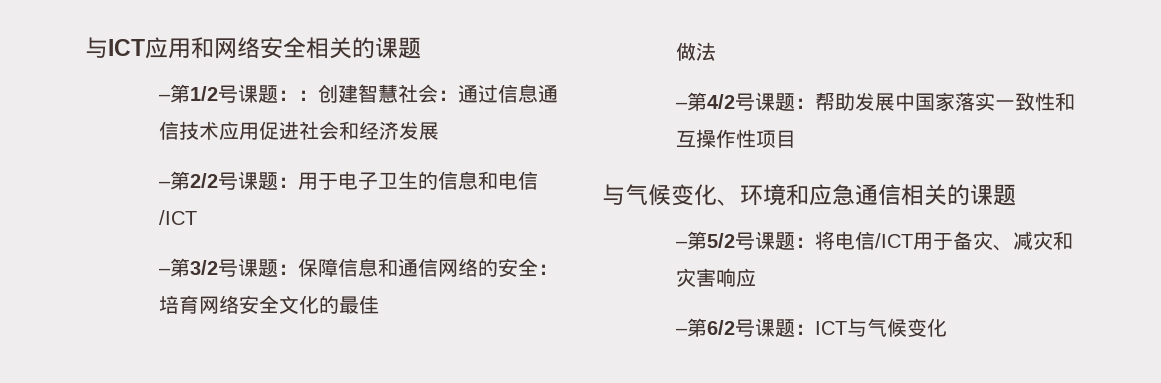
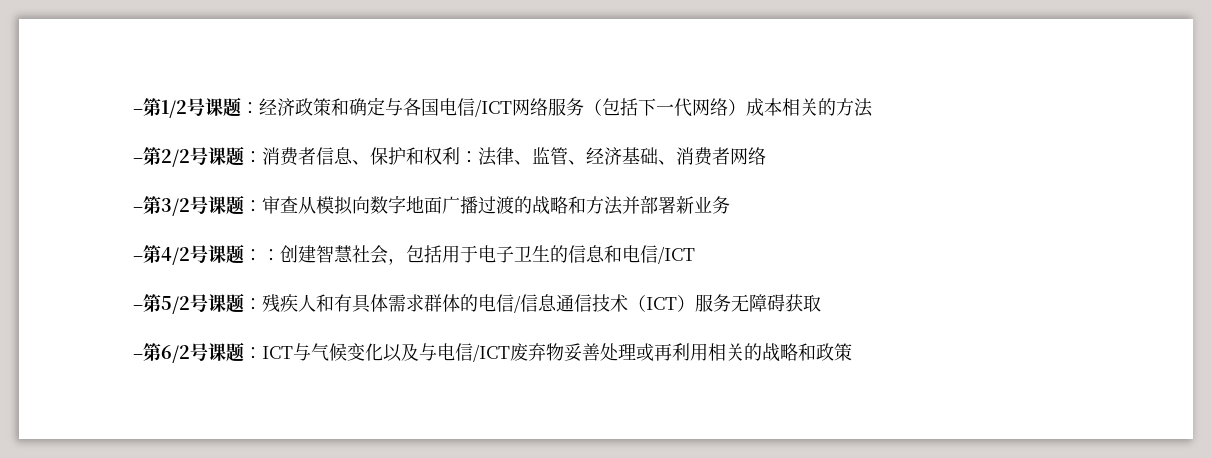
[85,37,421,59] [159,84,219,103] 与ICT应用和网络安全相关的课题 // –第1/2 -> [132,97,873,118] [132,146,766,167] [132,195,730,216] [132,245,190,265] –第1/2号课题：经济政策和确定与各国电信/ICT网络服务（包括下一代网络）成本相关的方法 // –第2/2号课题：消费者信息、保护和权利：法律、监管、经济基础、消费者网络 // –第3/2号课题：审查从模拟向数字地面广播过渡的战略和方法并部署新业务 // –第4/2
[438,84,559,103] [159,121,440,140] [159,171,299,190] ：通过信息通信技术应用促进社会和经济发展 // –第2/2号课题： -> [387,245,442,265] ，包括
[159,258,559,277] [159,295,380,314] [676,42,717,61] [676,92,1076,111] [676,129,797,148] [602,184,1016,206] // –第3/2号课题：保障信息和通信网络的安全：培育网络安全文化的最佳 // 做法 // –第4/2号课题：帮助发展中国家落实一致性和互操作性项目 // 与气候变化、环境和应急通信相关的课题 -> (695, 255) none
[815,231,1074,251] [676,268,757,287] 将电信/ICT用于备灾、减灾和灾害响应 -> [261,294,821,313] 残疾人和有具体需求群体的电信/信息通信技术（ICT）服务无障碍获取
(948, 327) none -> [382,343,852,362] 以及与电信/ICT废弃物妥善处理或再利用相关的战略和政策

